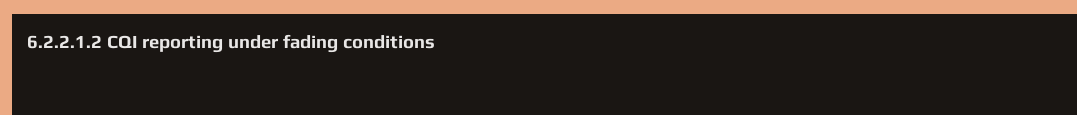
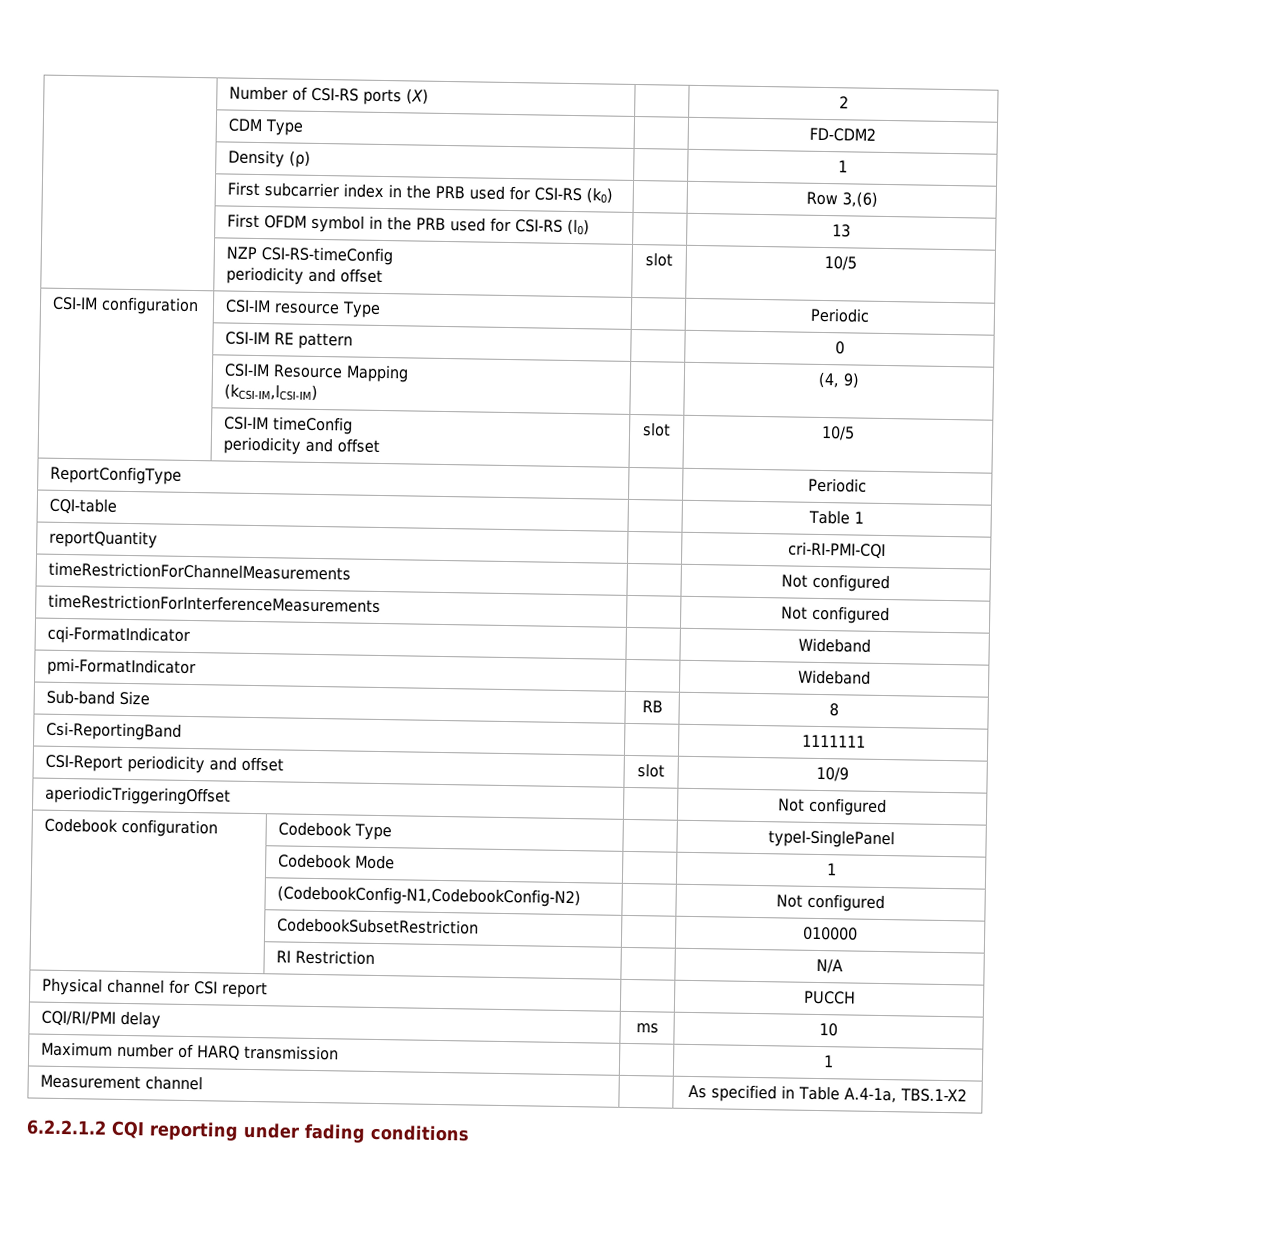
(27, 42) none -> [229,85,430,106] [838,96,849,109] [228,118,304,136] [809,127,876,142] [228,149,312,168] [837,160,848,173] [227,181,614,204] [805,191,878,208] [227,213,591,236] [832,224,851,238] [226,246,394,266] [226,266,384,285] [645,252,673,267] [824,256,857,271] [52,296,200,316] [225,299,382,318] [810,307,870,323] [225,331,354,350] [834,341,845,355] [224,363,410,383] [224,383,319,401] [818,371,860,389] [224,416,354,435] [223,436,381,455] [642,422,671,437] [821,425,855,441] [50,465,183,485] [808,477,867,493] [49,497,118,515] [808,509,864,525] [49,529,159,549] [787,541,886,560] [48,561,352,581] [781,573,890,593] [48,593,382,614] [781,605,890,625] [47,625,191,645] [798,637,871,653] [47,657,197,678] [798,669,871,685] [46,689,151,706] [641,700,663,713] [828,703,839,717] [46,721,183,741] [801,734,866,748] [45,754,285,774] [637,763,665,778] [816,766,849,782] [45,785,232,806] [778,797,887,817] [44,817,219,838] [278,821,393,841] [768,829,895,849] [278,853,396,870] [826,863,837,876] [277,885,582,908] [776,893,885,913] [277,917,480,935] [803,926,858,941] [276,949,376,965] [816,958,843,974] [42,977,269,999] [802,990,856,1005] [41,1010,162,1029] [635,1023,659,1034] [819,1023,838,1037] [41,1041,340,1061] [822,1055,834,1068] [40,1074,204,1091] [687,1084,968,1103] | Number of CSI-RS ports (X) | | 2 // | CDM Type | | FD-CDM2 // | Density (ρ) | | 1 // | First subcarrier index in the PRB used for CSI-RS (k0) | | Row 3,(6) // | First OFDM symbol in the PRB used for CSI-RS (l0) | | 13 // | NZP CSI-RS-timeConfig // periodicity and offset | slot | 10/5 // CSI-IM configuration | CSI-IM resource Type | | Periodic // | CSI-IM RE pattern | | 0 // | CSI-IM Resource Mapping // (kCSI-IM,lCSI-IM) | | (4, 9) // | CSI-IM timeConfig // periodicity and offset | slot | 10/5 // ReportConfigType | | Periodic // CQI-table | | Table 1 // reportQuantity | | cri-RI-PMI-CQI // timeRestrictionForChannelMeasurements | | Not configured // timeRestrictionForInterferenceMeasurements | | Not configured // cqi-FormatIndicator | | Wideband // pmi-FormatIndicator | | Wideband // Sub-band Size | RB | 8 // Csi-ReportingBand | | 1111111 // CSI-Report periodicity and offset | slot | 10/9 // aperiodicTriggeringOffset | | Not configured // Codebook configuration | Codebook Type | | typeI-SinglePanel // | Codebook Mode | | 1 // | (CodebookConfig-N1,CodebookConfig-N2) | | Not configured // | CodebookSubsetRestriction | | 010000 // | RI Restriction | | N/A // Physical channel for CSI report | | PUCCH // CQI/RI/PMI delay | ms | 10 // Maximum number of HARQ transmission | | 1 // Measurement channel | | As specified in Table A.4-1a, TBS.1-X2 //

